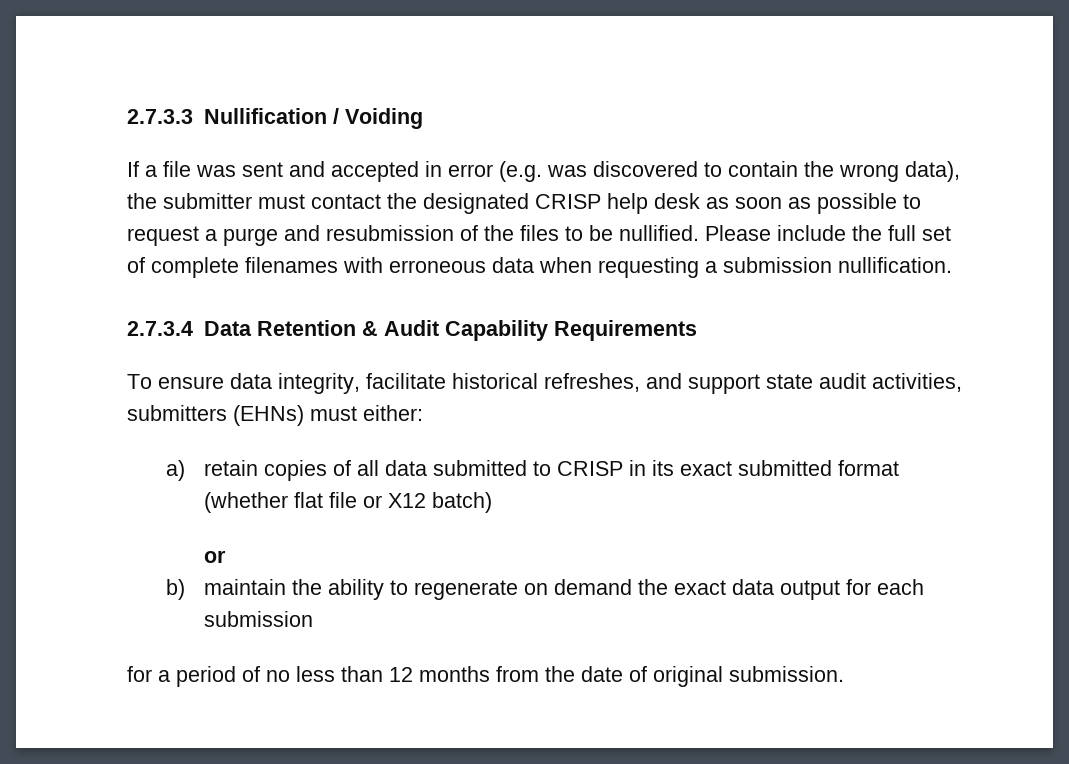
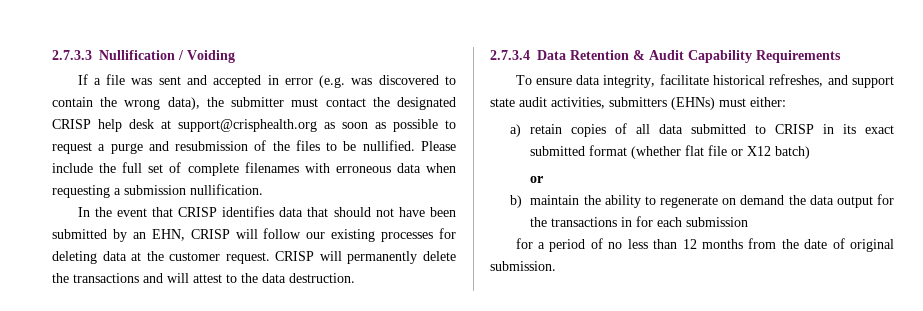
(700, 201) none -> [161,119,317,132] at support@crisphealth.org
(952, 265) none -> [77,206,456,217] [52,228,456,242] [52,251,456,264] [52,273,355,283] // In the event that CRISP identifies data that should not have been submitted by an EHN, CRISP will follow our existing processes for deleting data at the customer request. CRISP will permanently delete the transactions and will attest to the data destruction.
[674,580,727,595] exact -> (806, 200) none
(872, 587) none -> [530,216,654,227] the transactions in for

